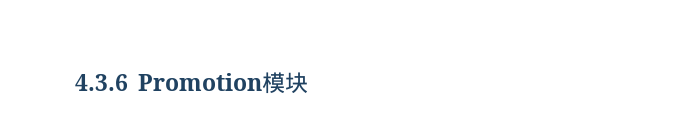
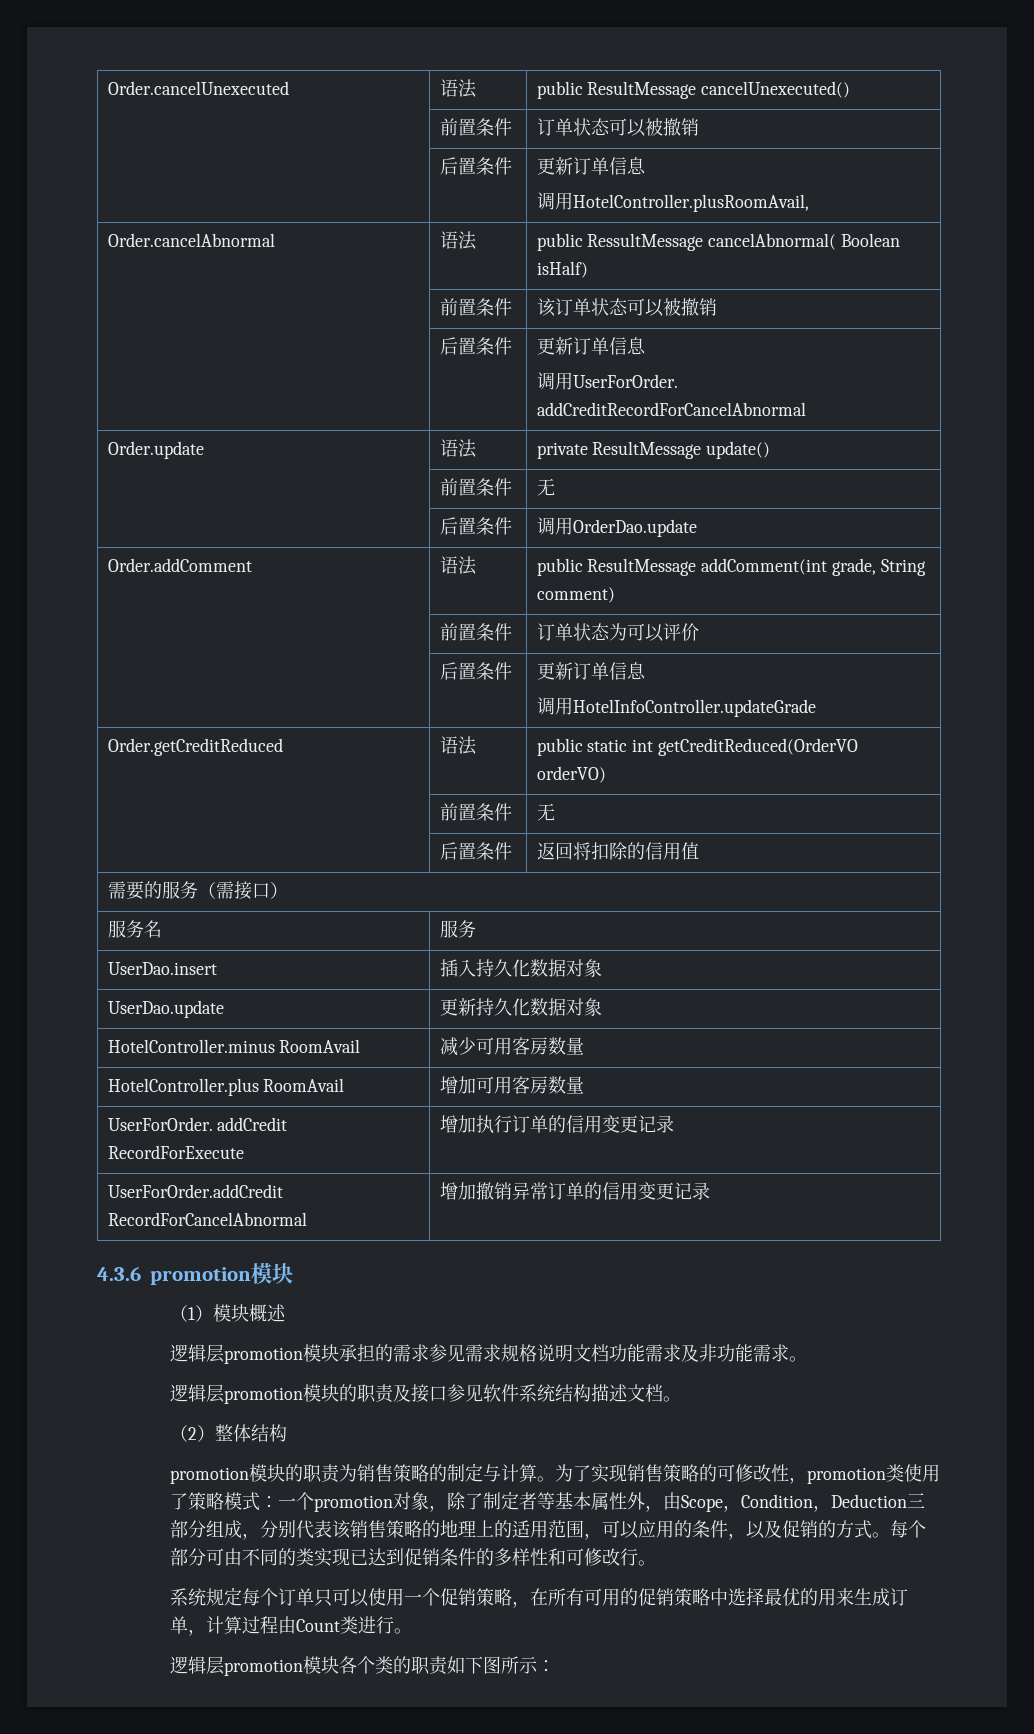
[75,72,308,94] 4.3.6 Promotion模块 -> [107,81,289,95] [439,79,477,98] [536,81,851,99] [439,118,512,136] [536,118,699,137] [439,157,512,175] [536,157,646,175] [536,192,809,212] [107,233,275,247] [439,231,477,250] [536,233,901,251] [536,261,588,278] [439,298,512,316] [536,298,717,317] [439,337,512,355] [536,337,646,355] [536,372,678,390] [536,402,806,416] [107,441,204,459] [439,439,477,458] [536,441,771,459] [439,478,512,496] [536,478,555,496] [439,517,512,535] [536,517,697,537] [107,558,252,572] [439,556,477,575] [536,558,926,576] [536,587,615,603] [439,623,512,641] [536,623,699,642] [439,662,512,680] [536,662,646,680] [536,697,816,717] [107,738,283,756] [439,736,477,755] [536,738,859,756] [536,766,606,783] [439,803,512,821] [536,803,555,821] [439,842,512,860] [536,842,699,860] [107,881,288,900] [107,920,162,938] [439,920,476,938] [107,962,217,975] [439,959,602,977] [107,1000,224,1018] [439,998,602,1016] [107,1039,361,1053] [439,1037,584,1056] [107,1078,345,1096] [439,1076,584,1094] [107,1117,288,1131] [107,1145,244,1159] [439,1115,674,1133] [107,1184,283,1198] [107,1212,307,1226] [439,1182,710,1200] [97,1263,293,1285] [169,1304,286,1322] [169,1344,807,1364] [169,1384,681,1404] [169,1424,287,1442] [169,1463,940,1484] [169,1491,925,1512] [169,1520,926,1540] [169,1548,656,1567] [169,1587,908,1608] [169,1616,412,1636] [169,1656,555,1676] Order.cancelUnexecuted | 语法 | public ResultMessage cancelUnexecuted() // | 前置条件 | 订单状态可以被撤销 // | 后置条件 | 更新订单信息 // 调用HotelController.plusRoomAvail, // Order.cancelAbnormal | 语法 | public RessultMessage cancelAbnormal( Boolean isHalf) // | 前置条件 | 该订单状态可以被撤销 // | 后置条件 | 更新订单信息 // 调用UserForOrder. addCreditRecordForCancelAbnormal // Order.update | 语法 | private ResultMessage update() // | 前置条件 | 无 // | 后置条件 | 调用OrderDao.update // Order.addComment | 语法 | public ResultMessage addComment(int grade, String comment) // | 前置条件 | 订单状态为可以评价 // | 后置条件 | 更新订单信息 // 调用HotelInfoController.updateGrade // Order.getCreditReduced | 语法 | public static int getCreditReduced(OrderVO orderVO) // | 前置条件 | 无 // | 后置条件 | 返回将扣除的信用值 // 需要的服务（需接口） // 服务名 | 服务 // UserDao.insert | 插入持久化数据对象 // UserDao.update | 更新持久化数据对象 // HotelController.minus RoomAvail | 减少可用客房数量 // HotelController.plus RoomAvail | 增加可用客房数量 // UserForOrder. addCredit RecordForExecute | 增加执行订单的信用变更记录 // UserForOrder.addCredit RecordForCancelAbnormal | 增加撤销异常订单的信用变更记录 // 4.3.6 promotion模块 // （1）模块概述 // 逻辑层promotion模块承担的需求参见需求规格说明文档功能需求及非功能需求。 // 逻辑层promotion模块的职责及接口参见软件系统结构描述文档。 // （2）整体结构 // promotion模块的职责为销售策略的制定与计算。为了实现销售策略的可修改性，promotion类使用了策略模式：一个promotion对象，除了制定者等基本属性外，由Scope，Condition，Deduction三部分组成，分别代表该销售策略的地理上的适用范围，可以应用的条件，以及促销的方式。每个部分可由不同的类实现已达到促销条件的多样性和可修改行。 // 系统规定每个订单只可以使用一个促销策略，在所有可用的促销策略中选择最优的用来生成订单，计算过程由Count类进行。 // 逻辑层promotion模块各个类的职责如下图所示：

